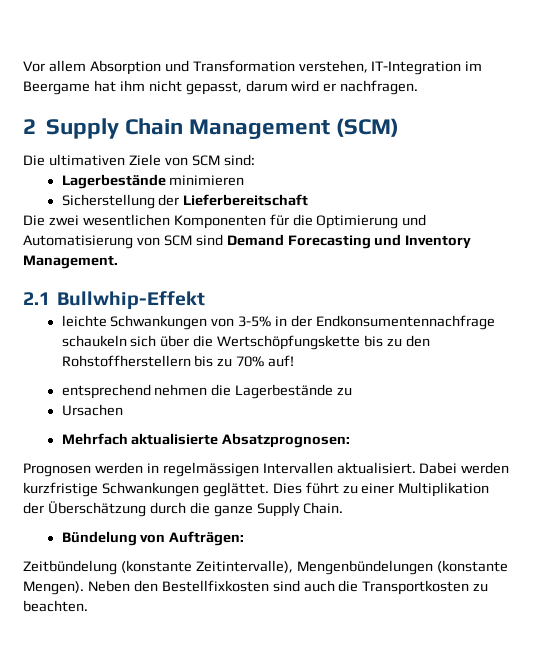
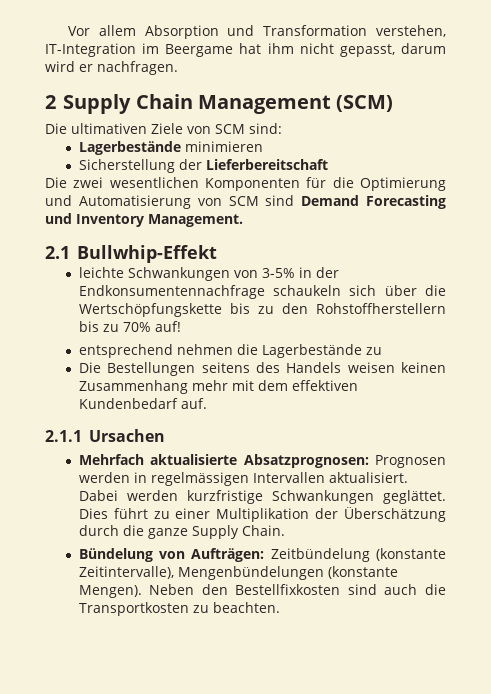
(353, 391) none -> [78,362,446,376] [78,380,358,394] [78,398,207,409] [45,430,82,442] Die Bestellungen seitens des Handels weisen keinen Zusammenhang mehr mit dem effektiven Kundenbedarf auf. // 2.1.1
(351, 440) // -> (369, 461) none
(245, 538) // -> (265, 555) none

